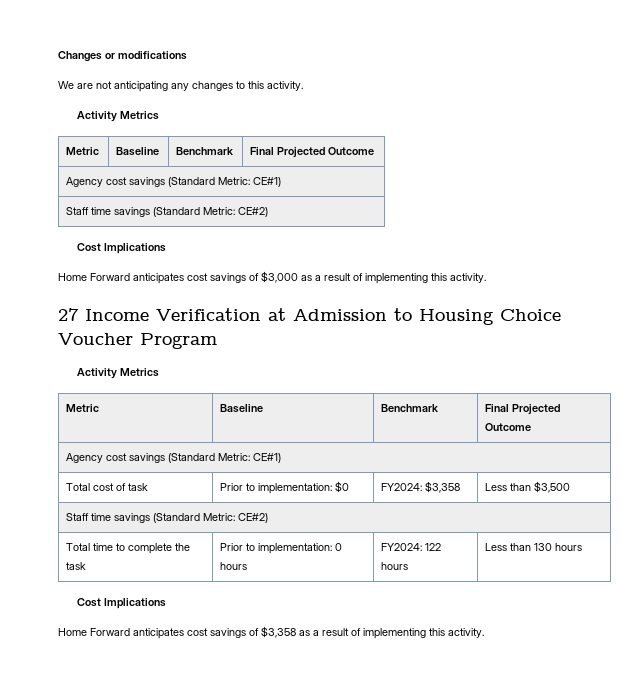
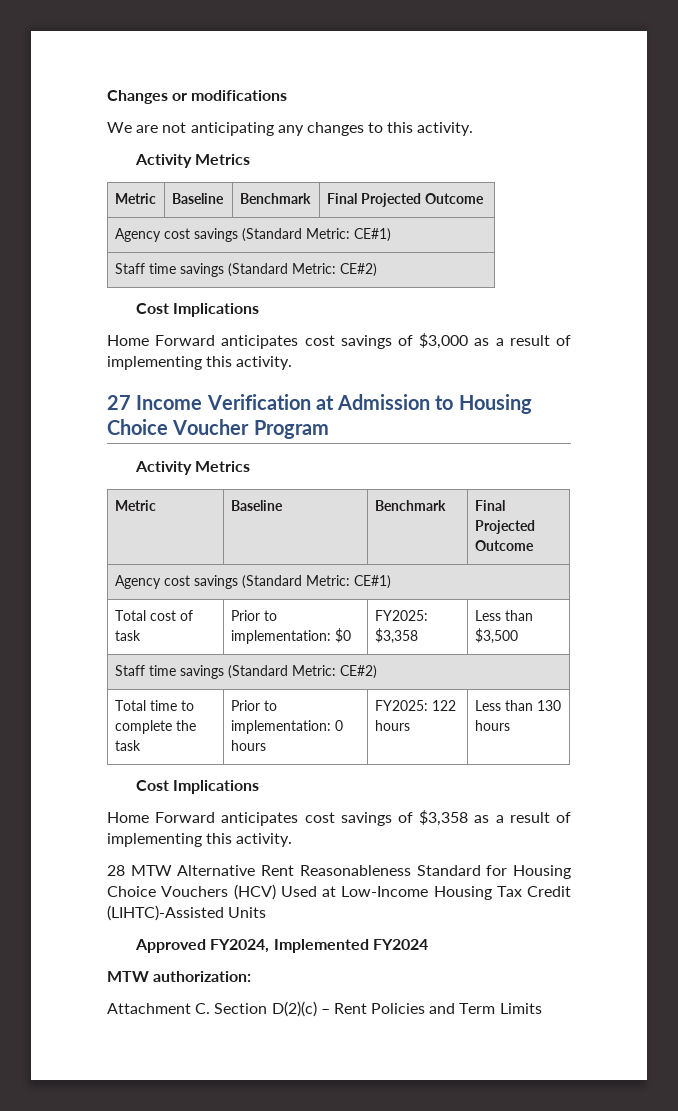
[381,483,423,491] FY2024: -> [374,610,428,621] FY2025:
[381,543,423,551] FY2024: -> [374,700,428,711] FY2025:
(484, 633) none -> [107,865,571,879] [107,884,571,900] [107,905,267,921] [135,939,428,953] [107,971,252,982] [107,1001,542,1017] // 28 MTW Alternative Rent Reasonableness Standard for Housing Choice Vouchers (HCV) Used at Low-Income Housing Tax Credit (LIHTC)-Assisted Units // Approved FY2024, Implemented FY2024 // MTW authorization: // Attachment C. Section D(2)(c) – Rent Policies and Term Limits

